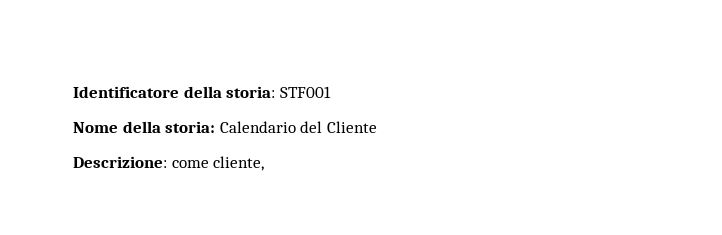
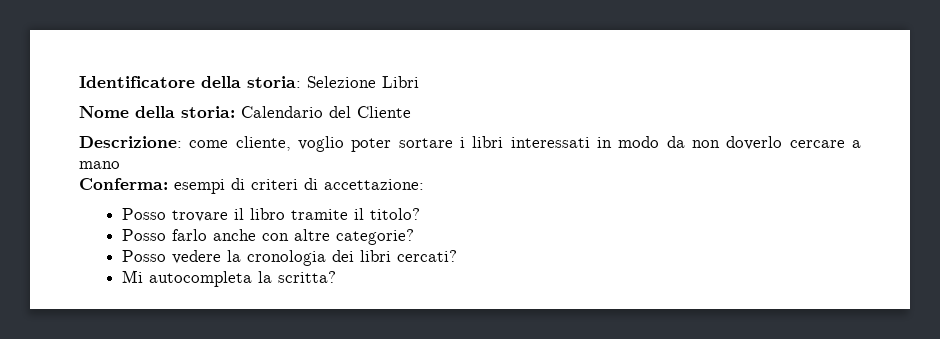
[279,86,331,98] STF001 -> [307,76,419,88] Selezione Libri
(265, 163) none -> [298,136,862,152] [79,161,120,169] [79,178,424,194] [122,208,421,222] [122,229,415,245] [122,250,458,266] [122,270,337,287] voglio poter sortare i libri interessati in modo da non doverlo cercare a mano // Conferma: esempi di criteri di accettazione: // Posso trovare il libro tramite il titolo? // Posso farlo anche con altre categorie? // Posso vedere la cronologia dei libri cercati? // Mi autocompleta la scritta?

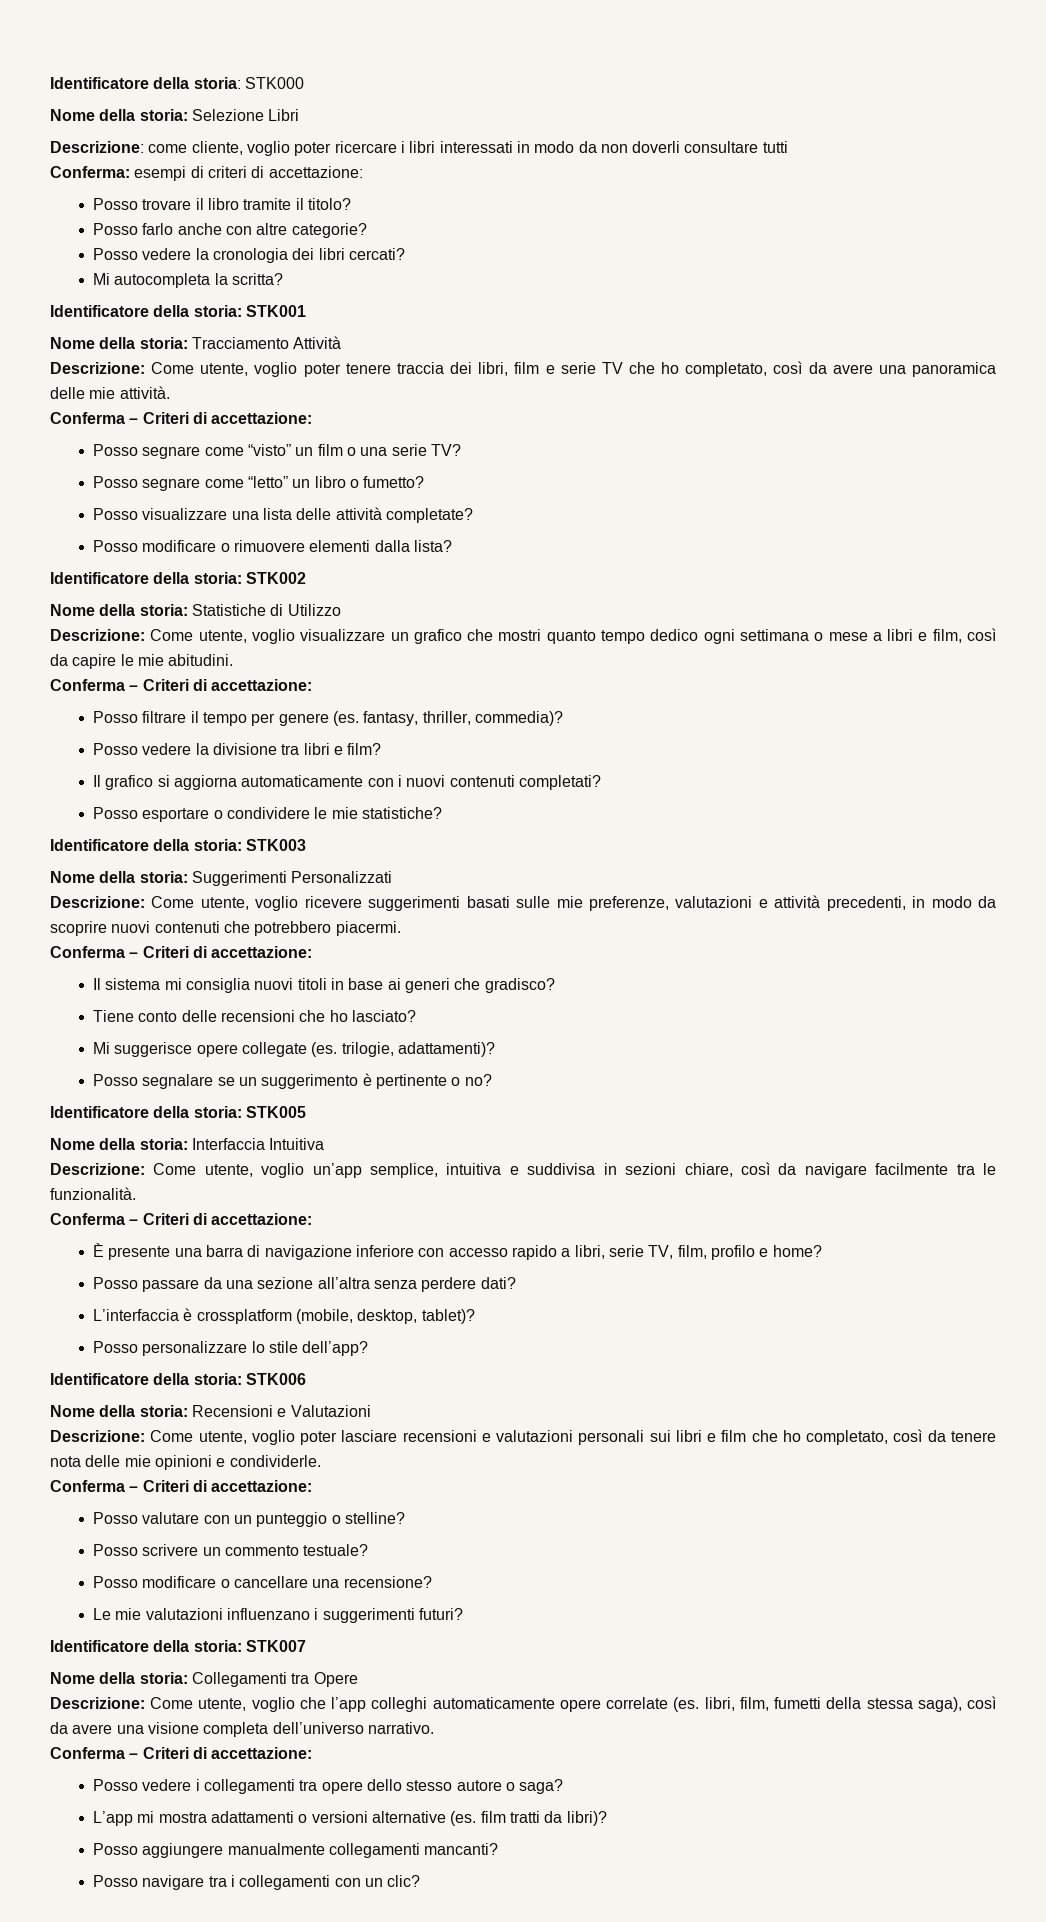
[79,76,419,88] [79,106,411,118] Identificatore della storia: Selezione Libri // Nome della storia: Calendario del Cliente -> [50,77,304,89] [50,109,300,121] Identificatore della storia: STK000 // Nome della storia: Selezione Libri
[398,138,453,148] sortare -> [334,141,397,153] ricercare
[726,136,862,150] [79,161,120,169] doverlo cercare a mano -> [632,141,788,153] doverli consultare tutti
(337, 277) none -> [50,305,306,317] [50,336,342,349] [50,361,996,377] [50,386,170,399] [50,412,313,424] [93,444,461,459] [93,476,425,491] [93,507,474,523] [93,540,453,552] [50,572,306,584] [50,604,341,616] [50,628,996,644] [50,654,234,669] [50,679,313,691] [93,711,563,726] [93,743,382,755] [93,775,601,790] [93,807,443,822] [50,839,306,851] [50,871,393,886] [50,895,996,911] [50,921,401,936] [50,946,313,958] [93,978,555,993] [93,1010,417,1022] [93,1042,496,1057] [93,1073,492,1089] [50,1106,306,1118] [50,1138,325,1150] [50,1162,996,1178] [50,1187,136,1200] [50,1213,313,1225] [93,1243,822,1260] [93,1277,516,1292] [93,1308,475,1324] [93,1341,369,1356] [50,1373,306,1385] [50,1405,371,1417] [50,1429,997,1445] [50,1455,321,1470] [50,1480,313,1492] [93,1512,406,1527] [93,1544,369,1556] [93,1576,432,1588] [93,1608,464,1623] [50,1640,306,1652] [50,1672,358,1687] [50,1696,997,1712] [50,1722,434,1737] [50,1747,313,1759] [93,1779,564,1794] [93,1811,607,1826] [93,1843,499,1858] [93,1875,421,1890] // Identificatore della storia: STK001 // Nome della storia: Tracciamento Attività // Descrizione: Come utente, voglio poter tenere traccia dei libri, film e serie TV che ho completato, così da avere una panoramica delle mie attività. // Conferma – Criteri di accettazione: // Posso segnare come “visto” un film o una serie TV? // Posso segnare come “letto” un libro o fumetto? // Posso visualizzare una lista delle attività completate? // Posso modificare o rimuovere elementi dalla lista? // Identificatore della storia: STK002 // Nome della storia: Statistiche di Utilizzo // Descrizione: Come utente, voglio visualizzare un grafico che mostri quanto tempo dedico ogni settimana o mese a libri e film, così da capire le mie abitudini. // Conferma – Criteri di accettazione: // Posso filtrare il tempo per genere (es. fantasy, thriller, commedia)? // Posso vedere la divisione tra libri e film? // Il grafico si aggiorna automaticamente con i nuovi contenuti completati? // Posso esportare o condividere le mie statistiche? // Identificatore della storia: STK003 // Nome della storia: Suggerimenti Personalizzati // Descrizione: Come utente, voglio ricevere suggerimenti basati sulle mie preferenze, valutazioni e attività precedenti, in modo da scoprire nuovi contenuti che potrebbero piacermi. // Conferma – Criteri di accettazione: // Il sistema mi consiglia nuovi titoli in base ai generi che gradisco? // Tiene conto delle recensioni che ho lasciato? // Mi suggerisce opere collegate (es. trilogie, adattamenti)? // Posso segnalare se un suggerimento è pertinente o no? // Identificatore della storia: STK005 // Nome della storia: Interfaccia Intuitiva // Descrizione: Come utente, voglio un’app semplice, intuitiva e suddivisa in sezioni chiare, così da navigare facilmente tra le funzionalità. // Conferma – Criteri di accettazione: // È presente una barra di navigazione inferiore con accesso rapido a libri, serie TV, film, profilo e home? // Posso passare da una sezione all’altra senza perdere dati? // L’interfaccia è crossplatform (mobile, desktop, tablet)? // Posso personalizzare lo stile dell’app? // Identificatore della storia: STK006 // Nome della storia: Recensioni e Valutazioni // Descrizione: Come utente, voglio poter lasciare recensioni e valutazioni personali sui libri e film che ho completato, così da tenere nota delle mie opinioni e condividerle. // Conferma – Criteri di accettazione: // Posso valutare con un punteggio o stelline? // Posso scrivere un commento testuale? // Posso modificare o cancellare una recensione? // Le mie valutazioni influenzano i suggerimenti futuri? // Identificatore della storia: STK007 // Nome della storia: Collegamenti tra Opere // Descrizione: Come utente, voglio che l’app colleghi automaticamente opere correlate (es. libri, film, fumetti della stessa saga), così da avere una visione completa dell’universo narrativo. // Conferma – Criteri di accettazione: // Posso vedere i collegamenti tra opere dello stesso autore o saga? // L’app mi mostra adattamenti o versioni alternative (es. film tratti da libri)? // Posso aggiungere manualmente collegamenti mancanti? // Posso navigare tra i collegamenti con un clic?

